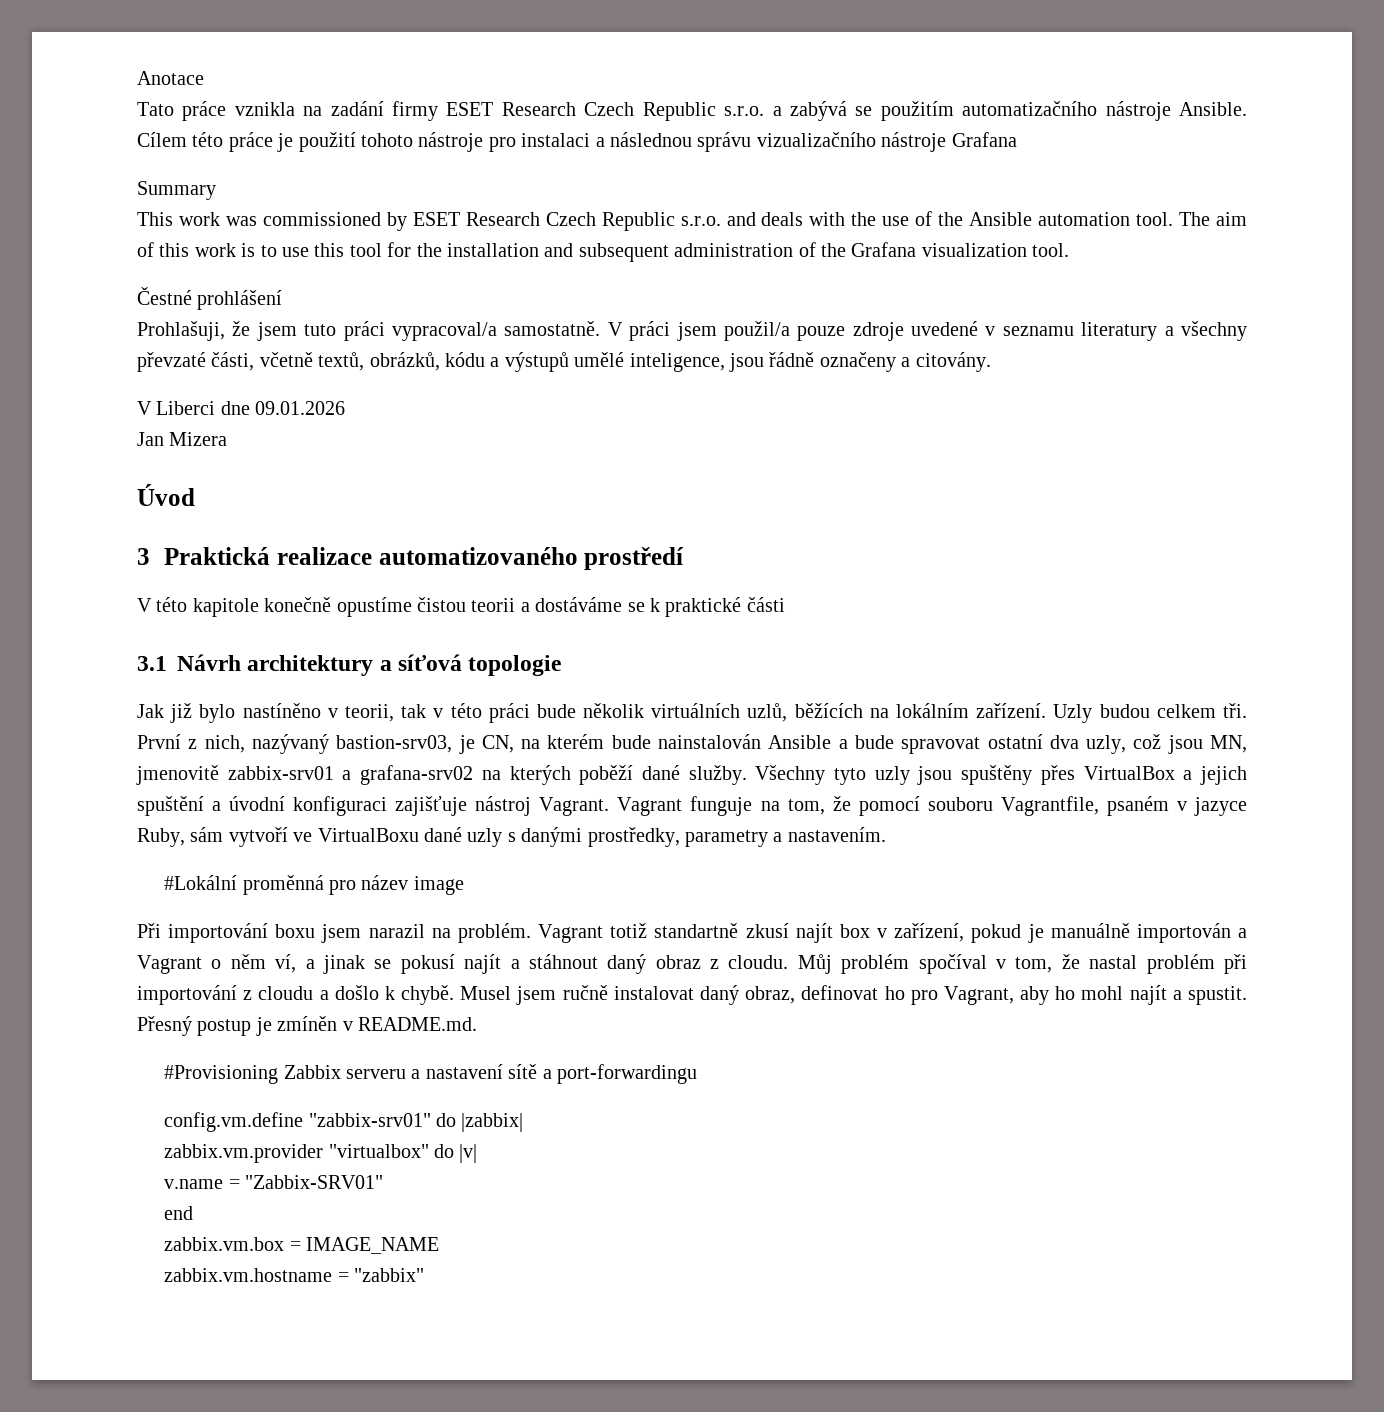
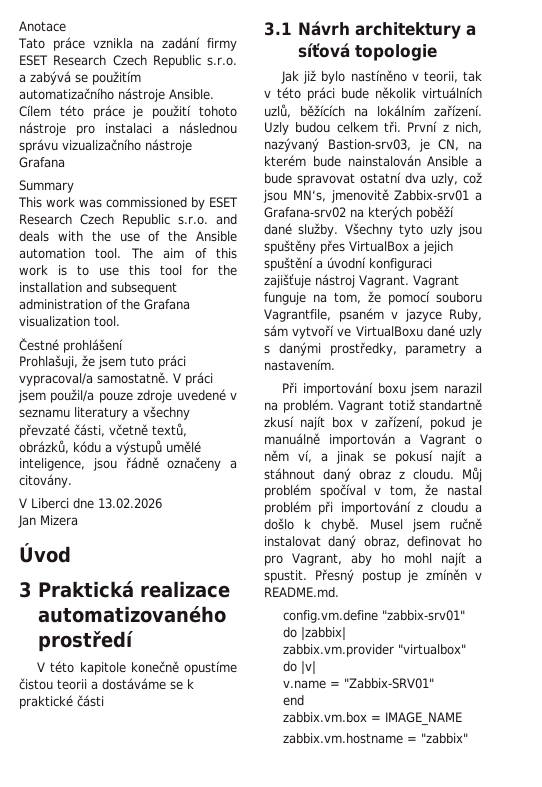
[255,401,346,415] 09.01.2026 -> [98,498,162,509] 13.02.2026
[336,735,453,753] bastion-srv03, -> [327,139,411,151] Bastion-srv03,
[1209,735,1247,753] [136,765,474,785] MN, jmenovitě zabbix-srv01 a grafana-srv02 -> [292,189,482,203] [264,207,346,218] MN‘s, jmenovitě Zabbix-srv01 a Grafana-srv02
[164,875,464,895] // #Lokální proměnná pro název image -> (335, 365) none
[164,1064,697,1084] // #Provisioning Zabbix serveru a nastavení sítě a port-forwardingu -> (339, 592) none

